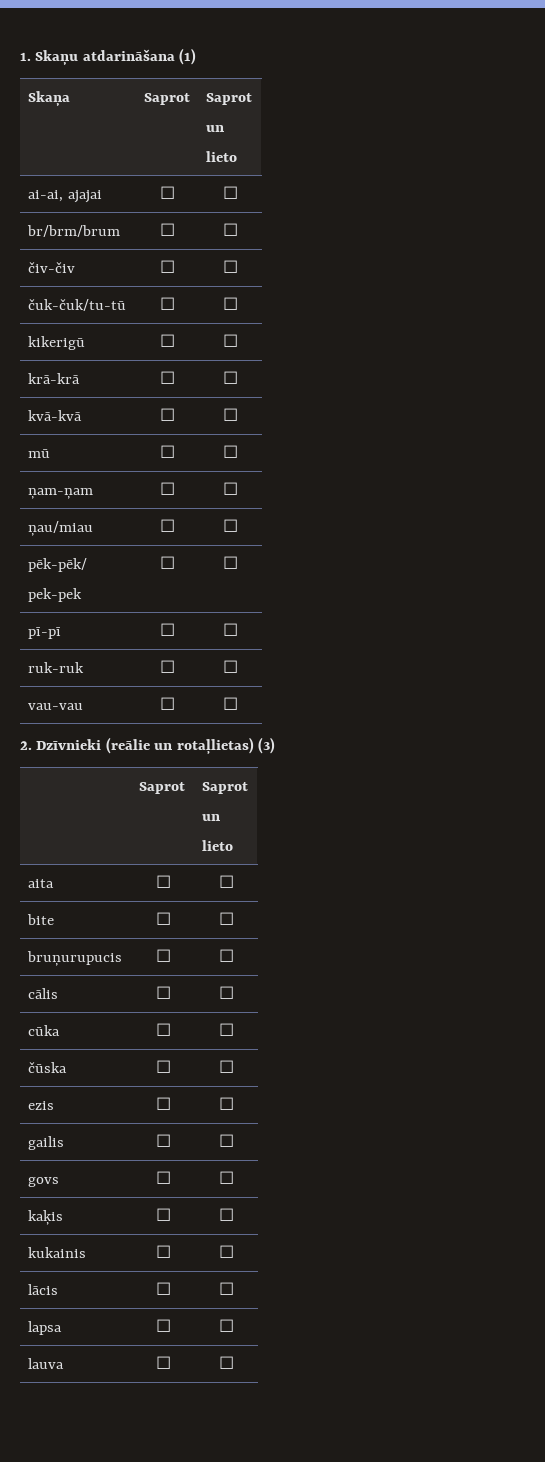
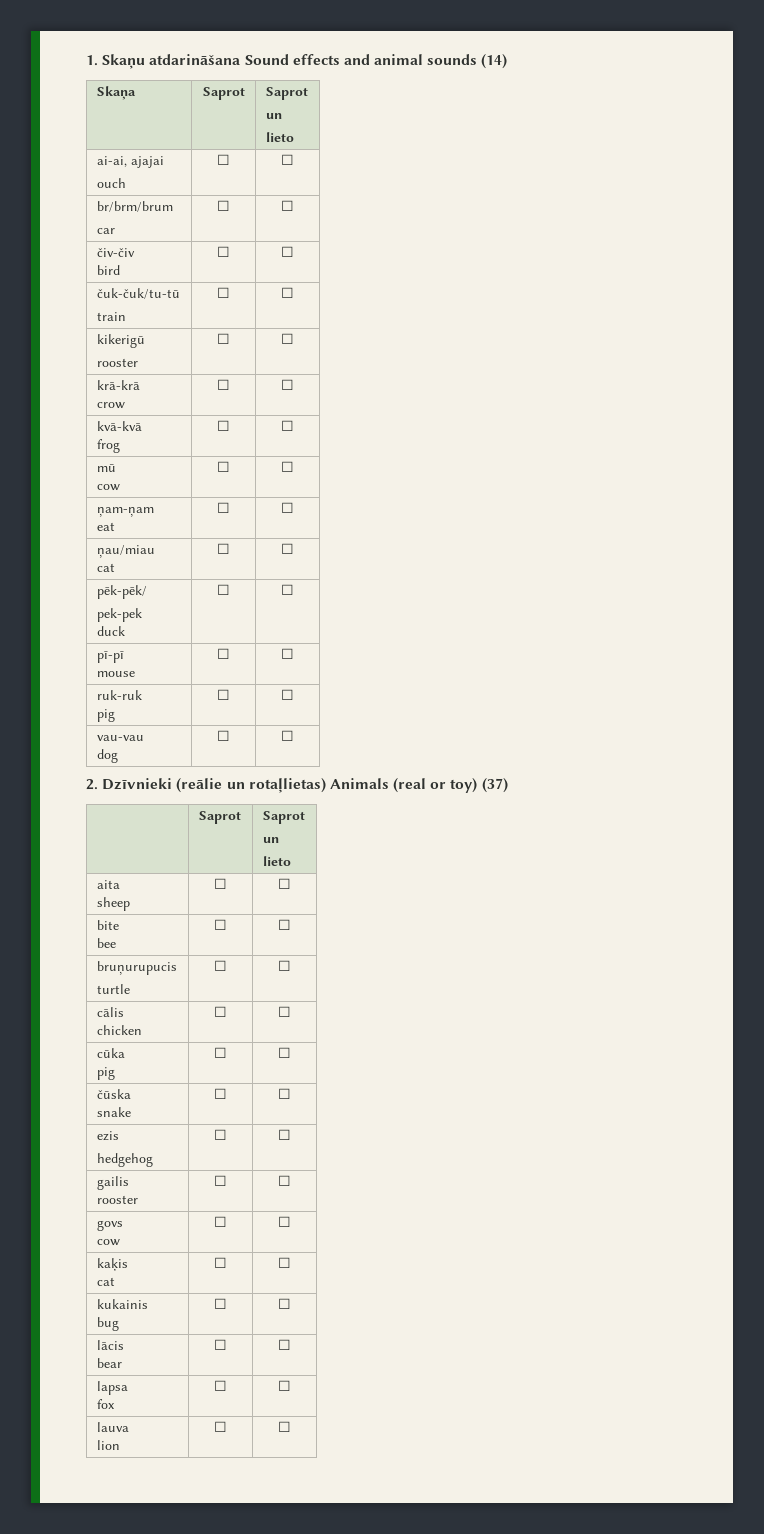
[179,48,197,65] (1) -> [244,54,508,69] Sound effects and animal sounds (14)
(102, 196) none -> [96,178,126,188] // ouch
(121, 231) none -> [96,228,115,234] // car
(76, 267) none -> [96,265,120,275] // bird
(127, 305) none -> [96,312,126,321] // train
(86, 343) none -> [96,358,138,367] // rooster
(81, 378) none -> [96,402,125,409] // crow
(83, 415) none -> [96,439,120,453] // frog
(51, 453) none -> [96,484,120,491] // cow
(94, 493) none -> [96,522,115,531] // eat
(94, 528) none -> [96,563,115,572] // cat
(83, 595) none -> [96,626,125,636] // duck
(62, 633) none -> [96,671,135,677] // mouse
(85, 667) none -> [96,709,115,722] // pig
(84, 706) none -> [96,749,118,763] // dog
[258,737,276,754] (3) -> [329,778,508,793] Animals (real or toy) (37)
(55, 883) none -> [96,897,130,911] // sheep
(55, 919) none -> [96,938,116,948] // bee
(123, 958) none -> [96,984,130,994] // turtle
(59, 993) none -> [96,1025,142,1035] // chicken
(61, 1030) none -> [96,1067,115,1080] // pig
(68, 1067) none -> [96,1107,131,1117] // snake
(55, 1105) none -> [96,1153,153,1167] // hedgehog
(65, 1143) none -> [96,1195,138,1204] // rooster
(60, 1182) none -> [96,1239,120,1246] // cow
(64, 1217) none -> [96,1277,115,1286] // cat
(87, 1252) none -> [96,1317,119,1331] // bug
(59, 1289) none -> [96,1358,122,1368] // bear
(63, 1328) none -> [96,1399,115,1409] // fox
(65, 1363) none -> [96,1440,120,1450] // lion

